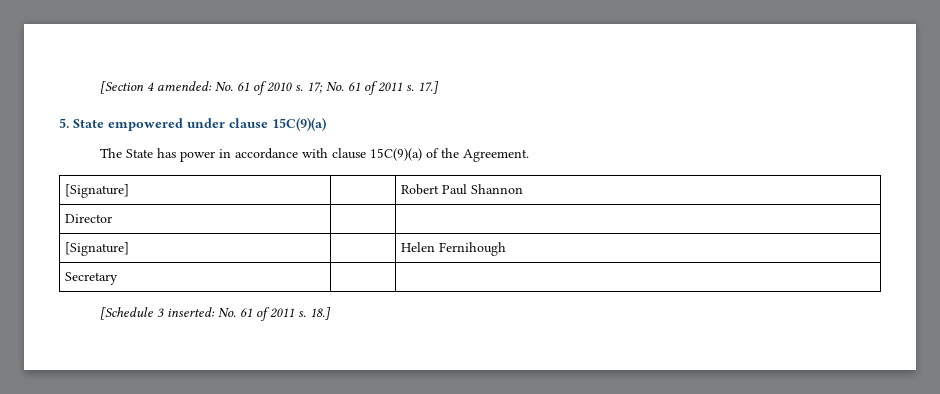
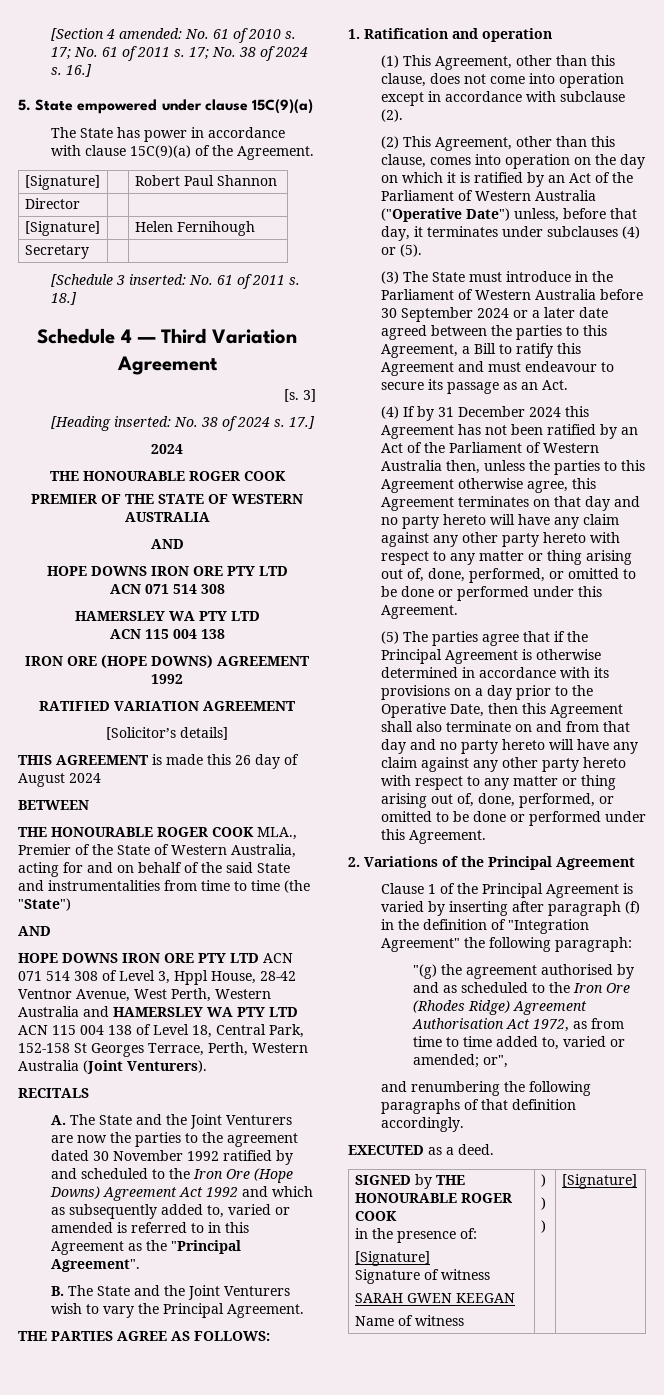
[417,81,439,94] 17.] -> [188,46,308,61] [50,64,92,77] 17; No. 38 of 2024 s. 16.]
(331, 313) none -> [37,328,297,344] [116,356,218,375] [284,389,316,402] [50,416,315,431] [151,444,183,454] [49,471,286,481] [31,494,303,504] [124,512,210,522] [150,539,184,549] [46,566,288,576] [109,584,225,594] [74,611,260,621] [109,629,225,639] [25,655,309,668] [151,674,183,684] [39,701,295,711] [106,727,228,740] [18,754,299,769] [18,773,101,787] [18,800,89,810] [18,827,297,840] [18,844,296,858] [18,862,290,877] [18,880,310,893] [18,898,71,911] [18,926,51,936] [18,953,293,963] [18,970,296,985] [18,988,271,1002] [18,1006,298,1017] [18,1024,304,1038] [18,1042,308,1057] [18,1060,207,1074] [18,1088,89,1098] [50,1114,292,1129] [50,1132,298,1147] [50,1150,293,1165] [50,1168,293,1183] [49,1186,313,1201] [50,1204,290,1219] [50,1222,249,1233] [50,1240,241,1255] [50,1259,140,1272] [50,1285,290,1300] [50,1303,304,1318] [18,1331,270,1341] [348,28,552,42] [380,55,615,70] [380,73,624,88] [380,91,625,106] [380,109,403,122] [380,136,615,151] [380,154,645,169] [380,172,633,187] [380,190,596,201] [380,208,637,222] [380,226,640,241] [380,244,422,257] [380,271,613,284] [380,289,643,300] [380,307,608,322] [380,325,607,340] [380,343,581,358] [380,361,614,376] [380,379,568,394] [380,406,589,421] [380,424,638,439] [380,442,599,453] [380,460,645,475] [380,478,596,493] [380,496,640,511] [380,514,619,529] [380,532,620,547] [380,550,632,565] [380,568,636,583] [380,586,602,601] [380,605,458,619] [380,631,588,646] [380,649,601,664] [380,667,609,678] [380,685,593,700] [380,703,623,718] [380,721,630,732] [380,739,638,754] [380,757,626,772] [380,775,616,790] [380,793,614,808] [380,811,646,826] [380,829,486,844] [348,856,635,870] [380,883,633,898] [380,901,640,916] [380,919,589,934] [380,937,632,952] [413,964,635,979] [413,982,631,993] [413,1000,588,1015] [412,1018,625,1032] [413,1036,626,1050] [413,1054,509,1068] [380,1081,591,1096] [380,1099,576,1114] [380,1117,464,1132] [348,1144,494,1155] [354,1174,465,1189] [354,1193,512,1203] [354,1211,397,1221] [354,1228,477,1243] [354,1251,430,1266] [354,1269,490,1284] [354,1293,515,1303] [354,1315,464,1326] [540,1174,546,1187] [540,1197,546,1210] [540,1220,546,1233] [561,1174,637,1189] // Schedule 4 — Third Variation Agreement // [s. 3] // [Heading inserted: No. 38 of 2024 s. 17.] // 2024 // THE HONOURABLE ROGER COOK // PREMIER OF THE STATE OF WESTERN AUSTRALIA // AND // HOPE DOWNS IRON ORE PTY LTD // ACN 071 514 308 // HAMERSLEY WA PTY LTD // ACN 115 004 138 // IRON ORE (HOPE DOWNS) AGREEMENT 1992 // RATIFIED VARIATION AGREEMENT // [Solicitor’s details] // THIS AGREEMENT is made this 26 day of August 2024 // BETWEEN // THE HONOURABLE ROGER COOK MLA., Premier of the State of Western Australia, acting for and on behalf of the said State and instrumentalities from time to time (the "State") // AND // HOPE DOWNS IRON ORE PTY LTD ACN 071 514 308 of Level 3, Hppl House, 28-42 Ventnor Avenue, West Perth, Western Australia and HAMERSLEY WA PTY LTD ACN 115 004 138 of Level 18, Central Park, 152-158 St Georges Terrace, Perth, Western Australia (Joint Venturers). // RECITALS // A. The State and the Joint Venturers are now the parties to the agreement dated 30 November 1992 ratified by and scheduled to the Iron Ore (Hope Downs) Agreement Act 1992 and which as subsequently added to, varied or amended is referred to in this Agreement as the "Principal Agreement". // B. The State and the Joint Venturers wish to vary the Principal Agreement. // THE PARTIES AGREE AS FOLLOWS: // 1. Ratification and operation // (1) This Agreement, other than this clause, does not come into operation except in accordance with subclause (2). // (2) This Agreement, other than this clause, comes into operation on the day on which it is ratified by an Act of the Parliament of Western Australia ("Operative Date") unless, before that day, it terminates under subclauses (4) or (5). // (3) The State must introduce in the Parliament of Western Australia before 30 September 2024 or a later date agreed between the parties to this Agreement, a Bill to ratify this Agreement and must endeavour to secure its passage as an Act. // (4) If by 31 December 2024 this Agreement has not been ratified by an Act of the Parliament of Western Australia then, unless the parties to this Agreement otherwise agree, this Agreement terminates on that day and no party hereto will have any claim against any other party hereto with respect to any matter or thing arising out of, done, performed, or omitted to be done or performed under this Agreement. // (5) The parties agree that if the Principal Agreement is otherwise determined in accordance with its provisions on a day prior to the Operative Date, then this Agreement shall also terminate on and from that day and no party hereto will have any claim against any other party hereto with respect to any matter or thing arising out of, done, performed, or omitted to be done or performed under this Agreement. // 2. Variations of the Principal Agreement // Clause 1 of the Principal Agreement is varied by inserting after paragraph (f) in the definition of "Integration Agreement" the following paragraph: // "(g) the agreement authorised by and as scheduled to the Iron Ore (Rhodes Ridge) Agreement Authorisation Act 1972, as from time to time added to, varied or amended; or", // and renumbering the following paragraphs of that definition accordingly. // EXECUTED as a deed. // SIGNED by THE HONOURABLE ROGER COOK // in the presence of: // [Signature] // Signature of witness // SARAH GWEN KEEGAN // Name of witness | ) // ) // ) | [Signature]

